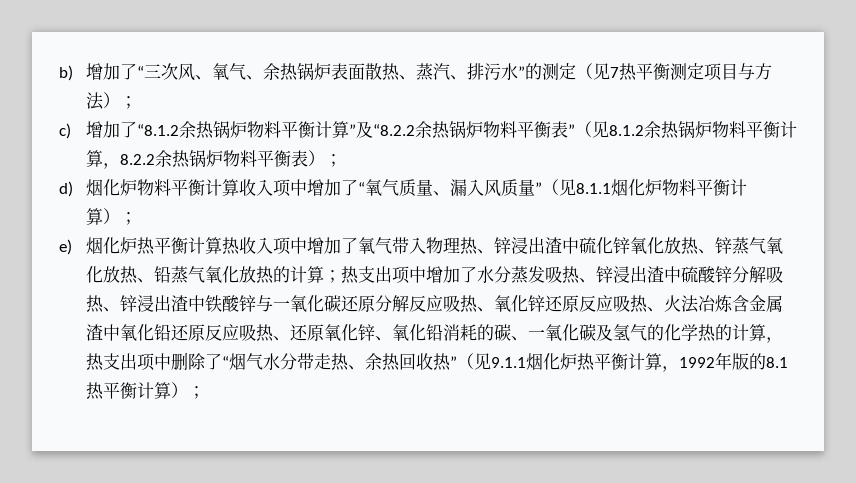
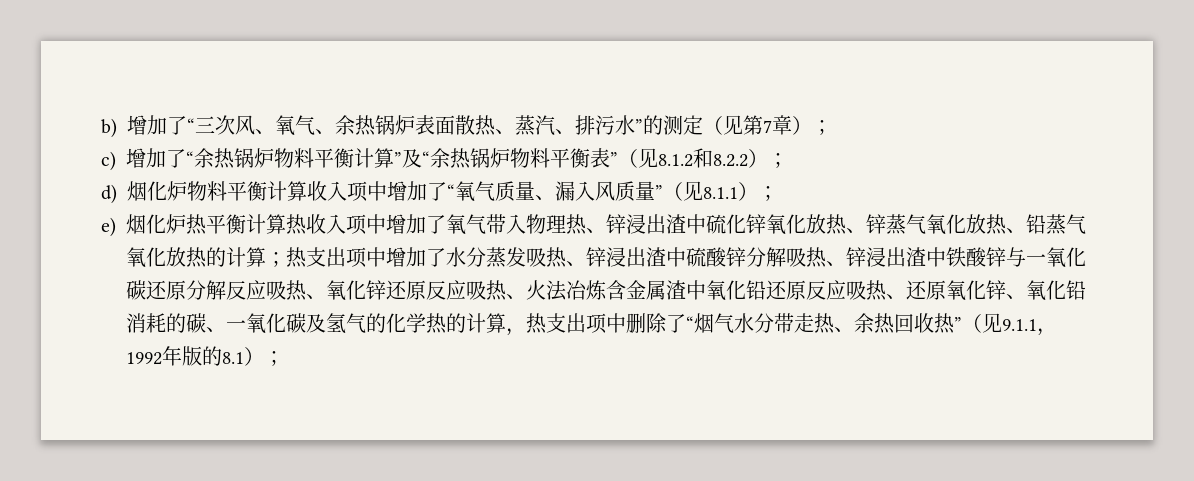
[609,63,772,81] [85,92,104,110] 7热平衡测定项目与方法 -> [743,115,792,135] 第7章
[136,124,179,136] “8.1.2 -> [186,151,195,166] “
[372,124,415,136] “8.2.2 -> [422,151,431,166] “
[643,121,797,139] [85,150,308,169] 余热锅炉物料平衡计算，8.2.2余热锅炉物料平衡表 -> [693,148,749,168] 和8.2.2
[610,179,747,196] [85,208,103,225] 烟化炉物料平衡计算 -> (738, 193) none
[525,353,662,371] 烟化炉热平衡计算 -> (1038, 325) none
[85,382,171,400] 热平衡计算 -> (245, 358) none

